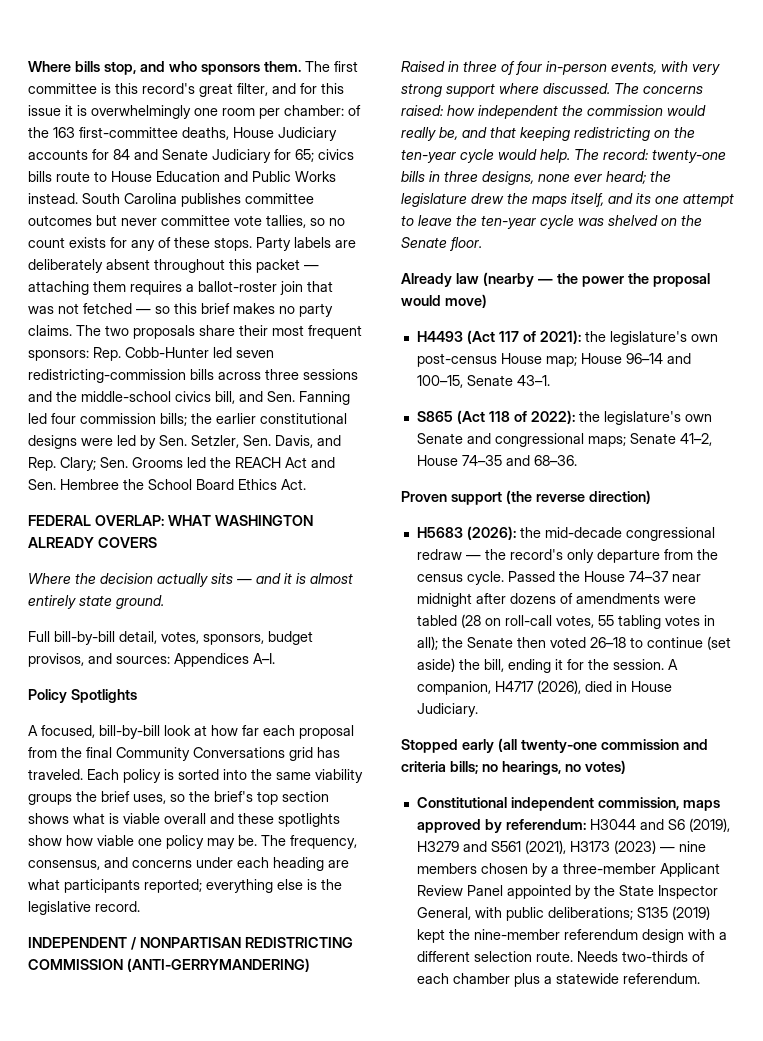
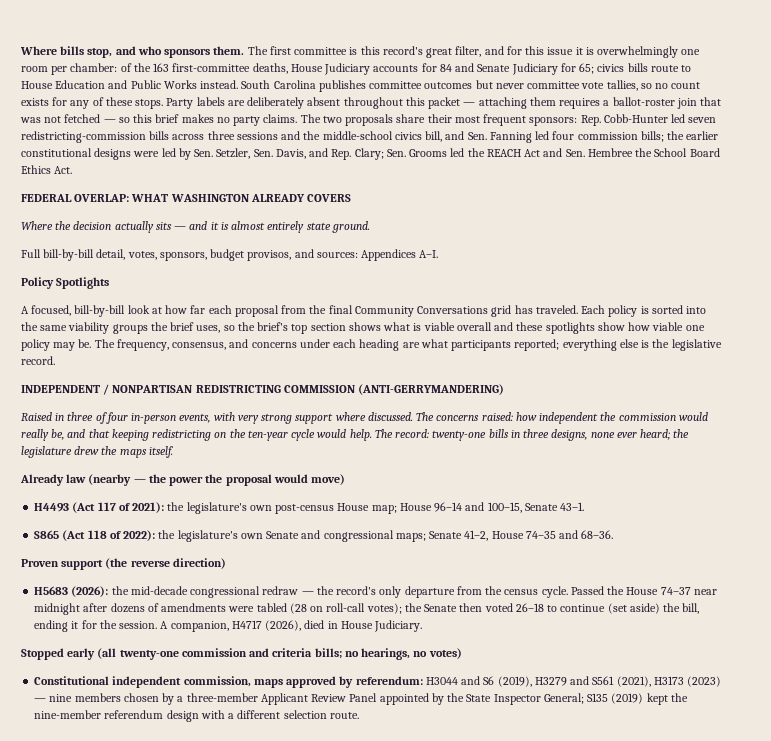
[571,193,734,207] [401,215,702,229] [401,237,482,251] itself, and its one attempt to leave the ten-year cycle was shelved on the Senate floor. -> [148,446,173,458] itself.
[555,615,715,629] [416,636,438,650] votes, 55 tabling votes in all); -> [366,603,402,614] votes);
[416,907,633,921] General, with public deliberations; -> [543,693,584,704] General;
[576,951,705,962] [416,973,700,987] Needs two-thirds of each chamber plus a statewide referendum. -> (359, 715) none

